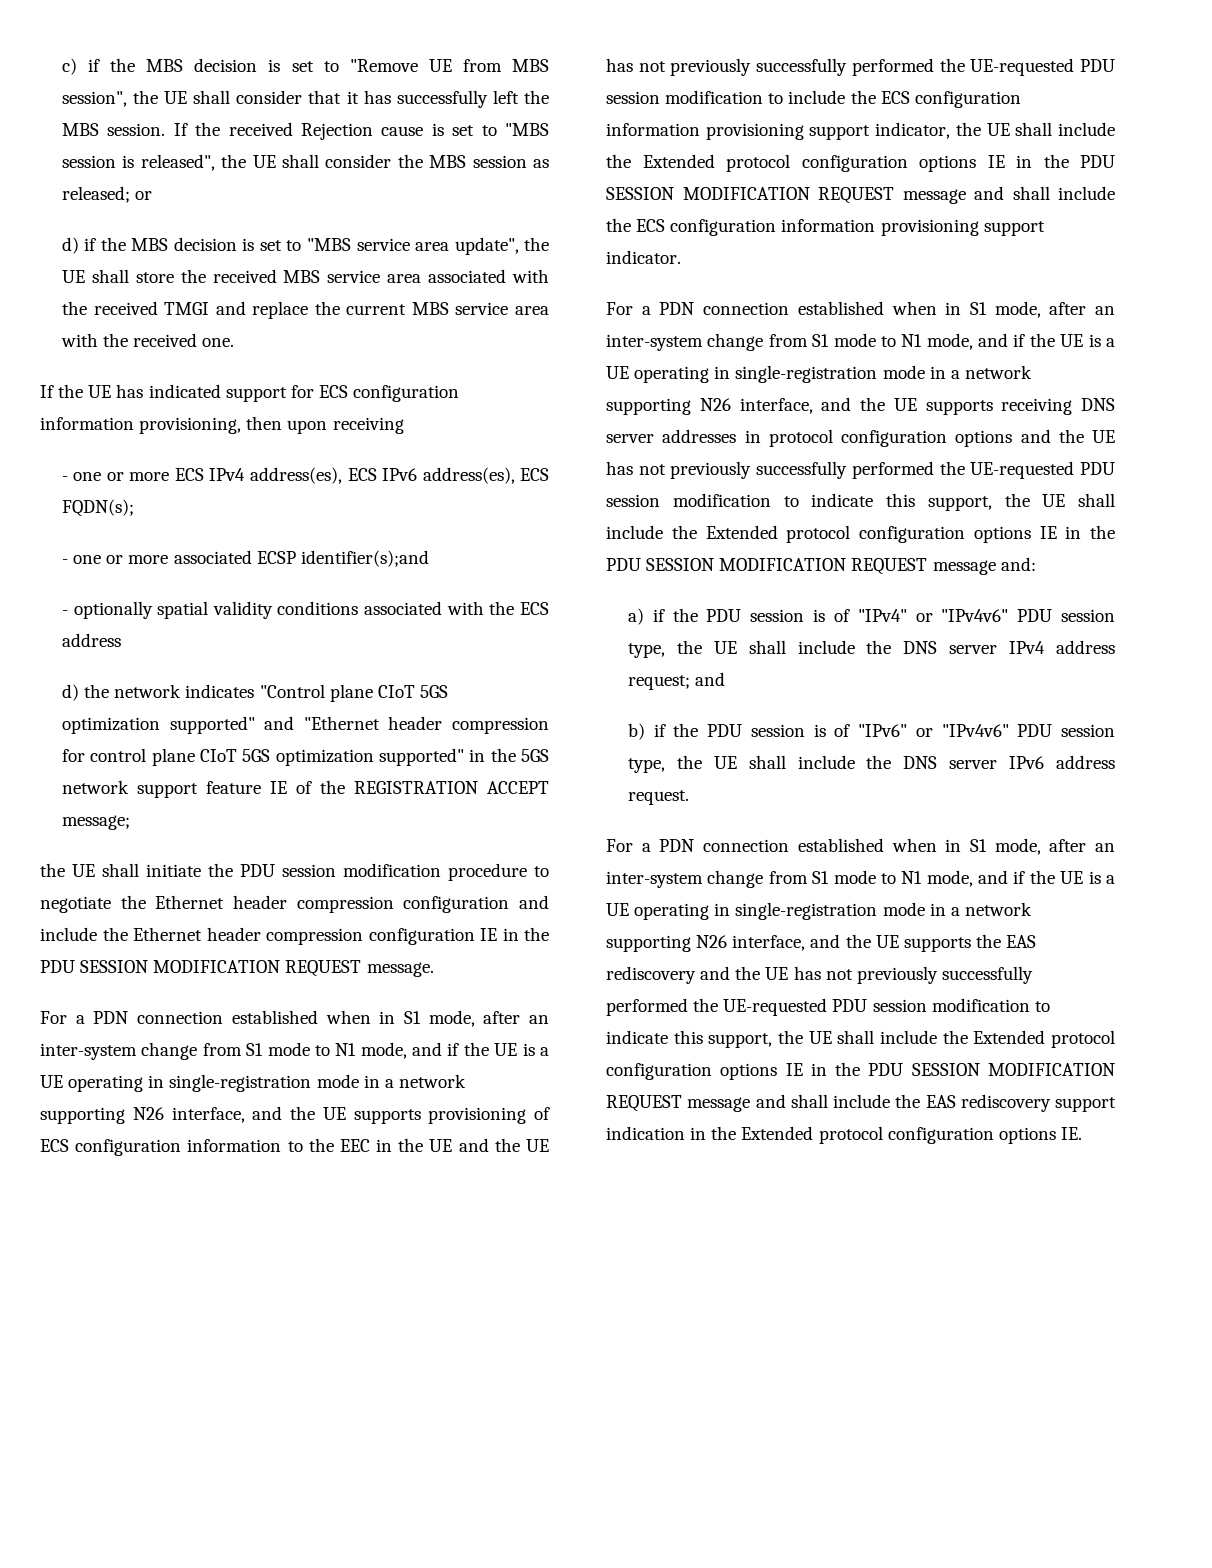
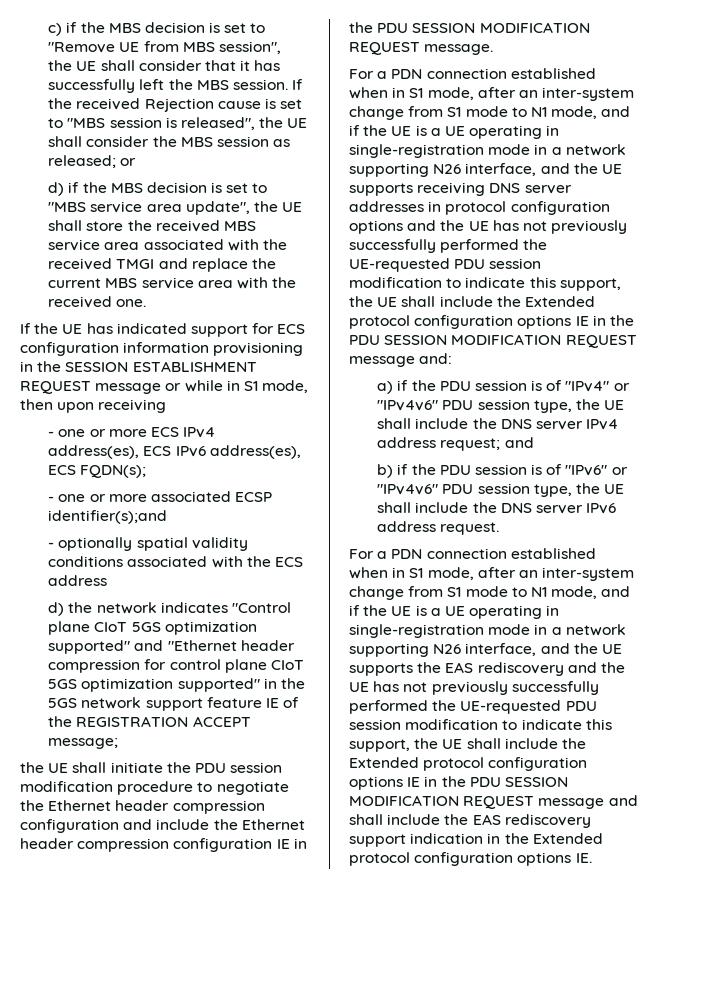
[139,417,242,434] provisioning, -> [213,342,304,356] [20,361,257,372] [20,380,309,394] provisioning in the SESSION ESTABLISHMENT REQUEST message or while in S1 mode,
[40,1010,549,1027] [40,1042,549,1060] [40,1074,466,1092] [40,1106,550,1124] [40,1138,549,1156] [606,58,1115,76] [606,90,1021,108] [606,122,1115,140] [606,154,1115,172] [606,186,1115,204] [606,218,1045,236] [606,250,681,264] // For a PDN connection established when in S1 mode, after an inter-system change from S1 mode to N1 mode, and if the UE is a UE operating in single-registration mode in a network supporting N26 interface, and the UE supports provisioning of ECS configuration information to the EEC in the UE and the UE has not previously successfully performed the UE-requested PDU session modification to include the ECS configuration information provisioning support indicator, the UE shall include the Extended protocol configuration options IE in the PDU SESSION MODIFICATION REQUEST message and shall include the ECS configuration information provisioning support indicator. -> (494, 49) none

